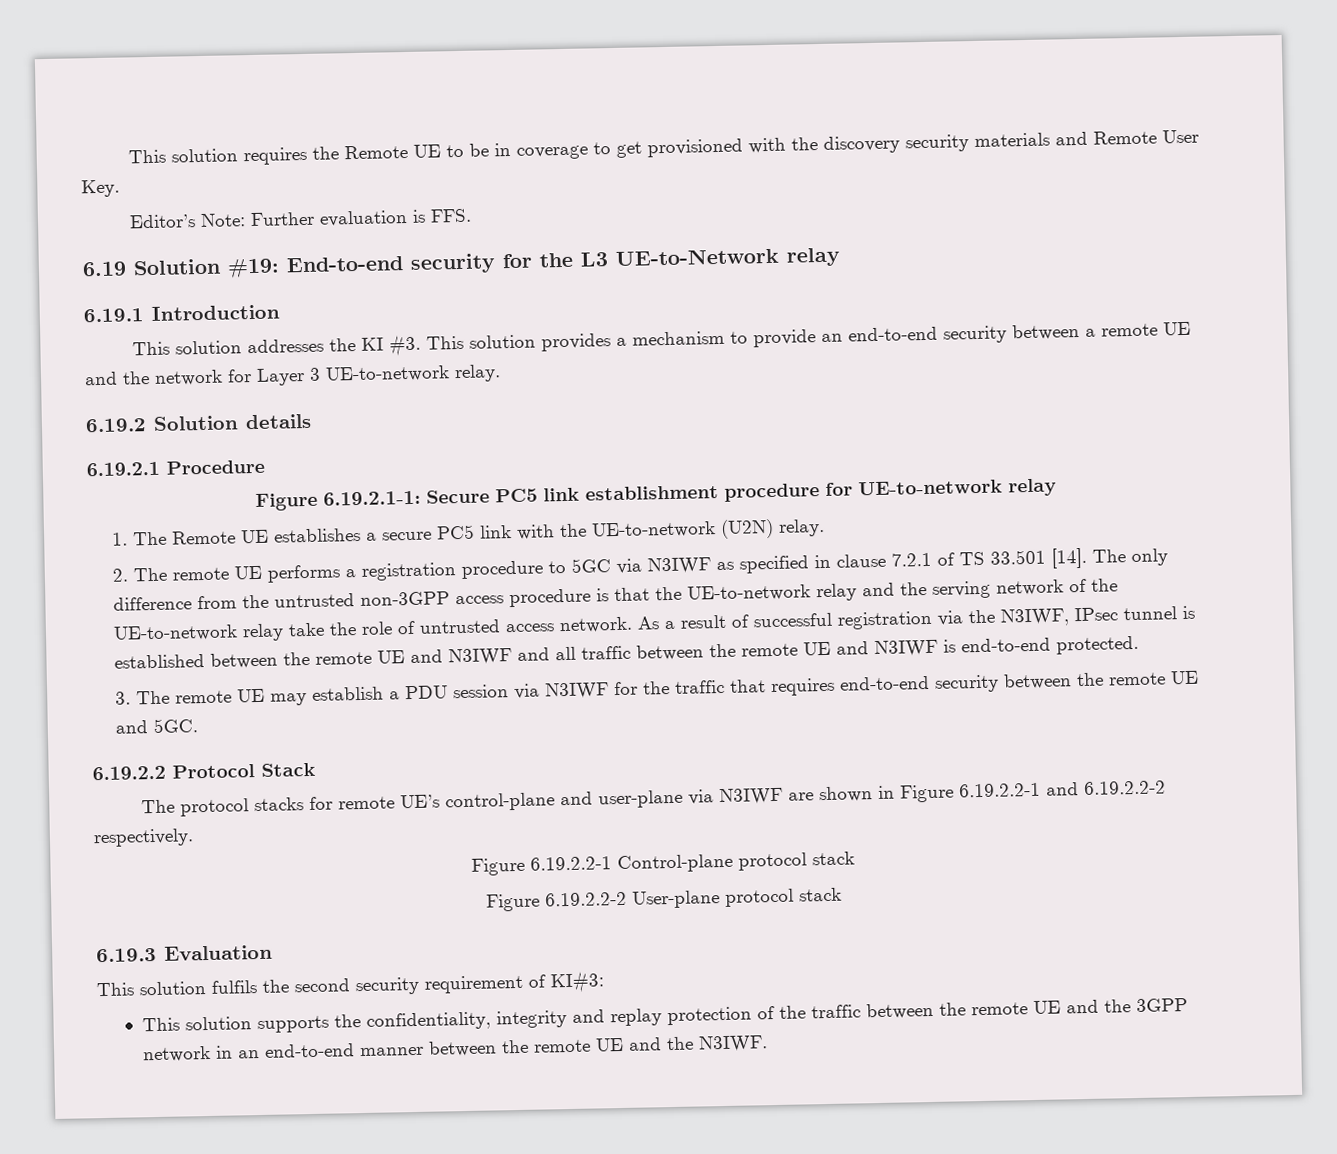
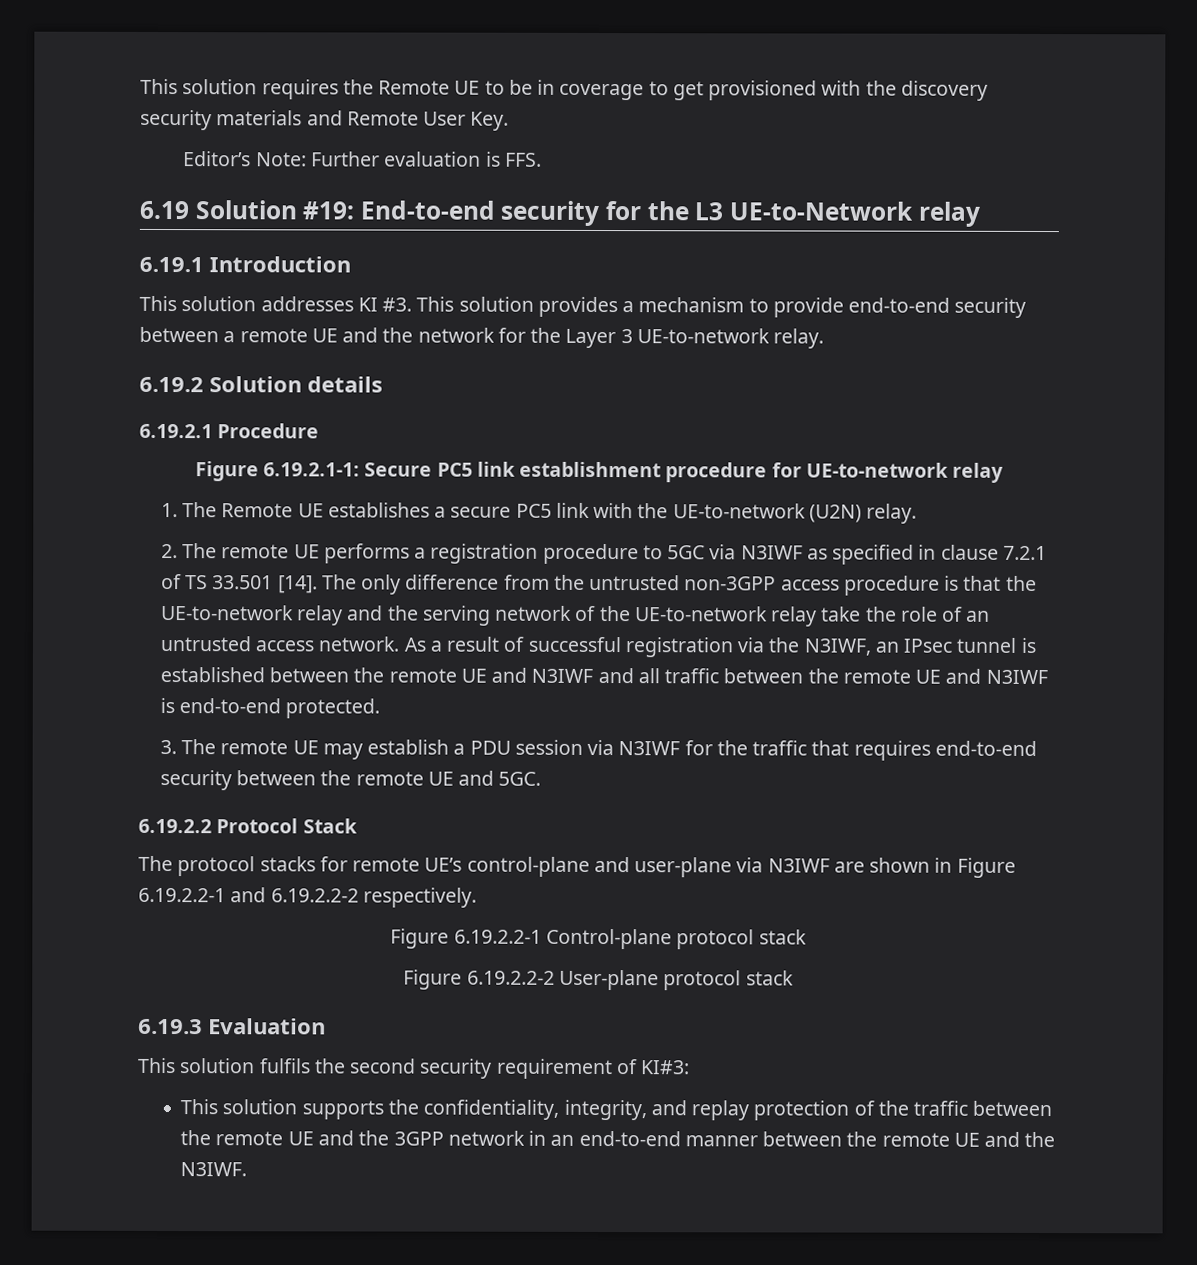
[329,338,357,352] the -> (354, 304) none
[821,333,844,342] an -> (844, 307) none
(252, 376) none -> [530,327,562,343] the
(417, 627) none -> [966,610,991,622] an
(1071, 617) none -> [874,641,899,653] an
[496,1010,568,1029] integrity -> [563,1099,647,1121] integrity,

